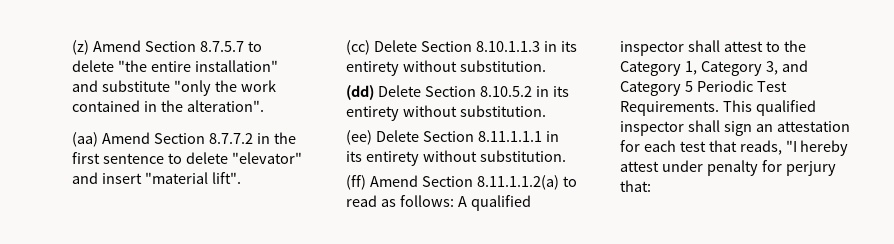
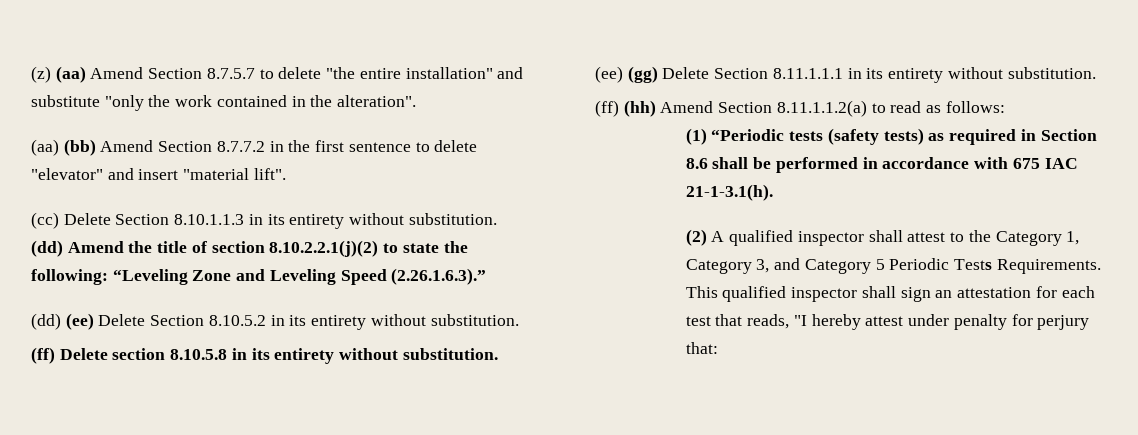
(89, 47) none -> [55,66,86,83] (aa)
(98, 139) none -> [63,139,96,156] (bb)
(374, 92) none -> [67,240,468,257] [31,268,487,285] [31,313,94,330] Amend the title of section 8.10.2.2.1(j)(2) to state the following: “Leveling Zone and Leveling Speed (2.26.1.6.3).” // (dd) (ee)
[346,130,372,145] // (ee) -> [31,347,498,364] [595,66,658,83] // (ff) Delete section 8.10.5.8 in its entirety without substitution. // (ee) (gg)
(366, 182) none -> [623,100,656,117] (hh)
(454, 201) none -> [685,128,1097,145] [685,157,1078,173] [685,184,773,201] [685,229,707,246] // (1) “Periodic tests (safety tests) as required in Section 8.6 shall be performed in accordance with 675 IAC 21-1-3.1(h). // (2)
[756,81,787,92] Test -> [954,259,993,270] Tests

